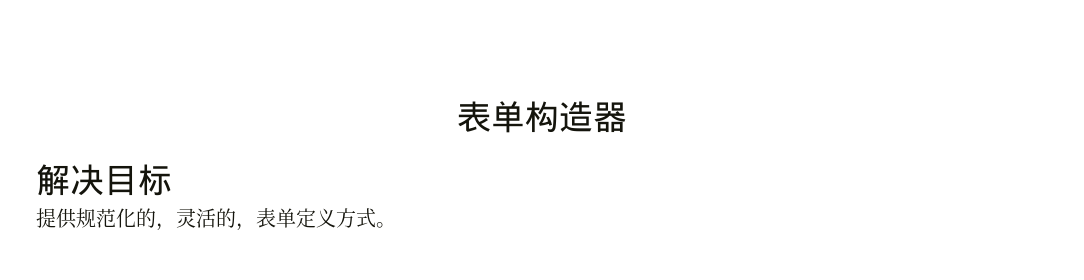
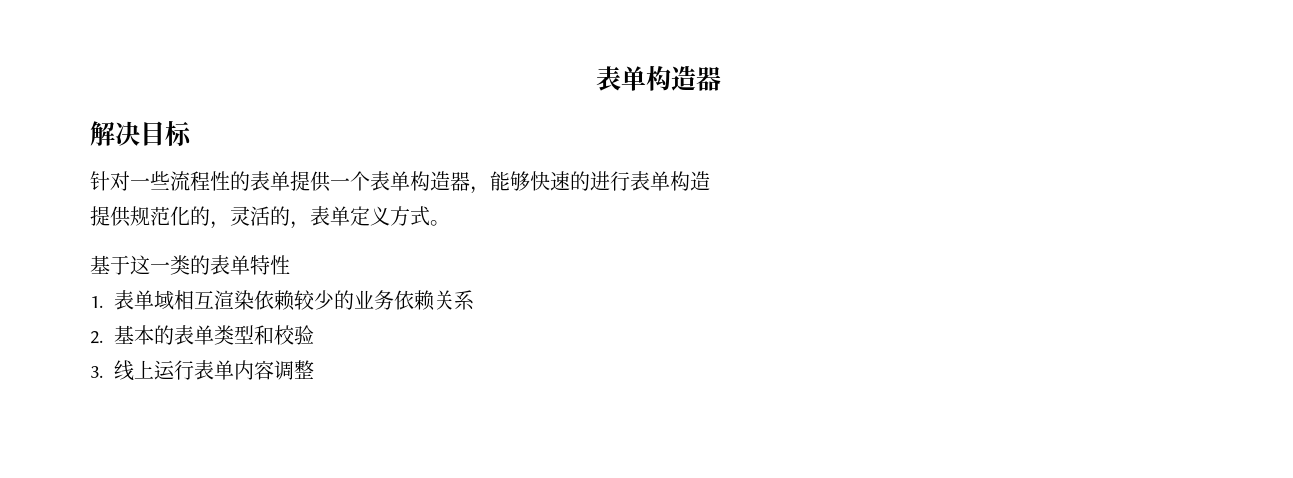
(172, 180) none -> [90,171,710,194] // 针对一些流程性的表单提供一个表单构造器，能够快速的进行表单构造
(396, 225) none -> [90,255,290,275] [90,290,474,311] [90,325,314,345] [90,360,314,381] // 基于这一类的表单特性 // 1.表单域相互渲染依赖较少的业务依赖关系 // 2.基本的表单类型和校验 // 3.线上运行表单内容调整

